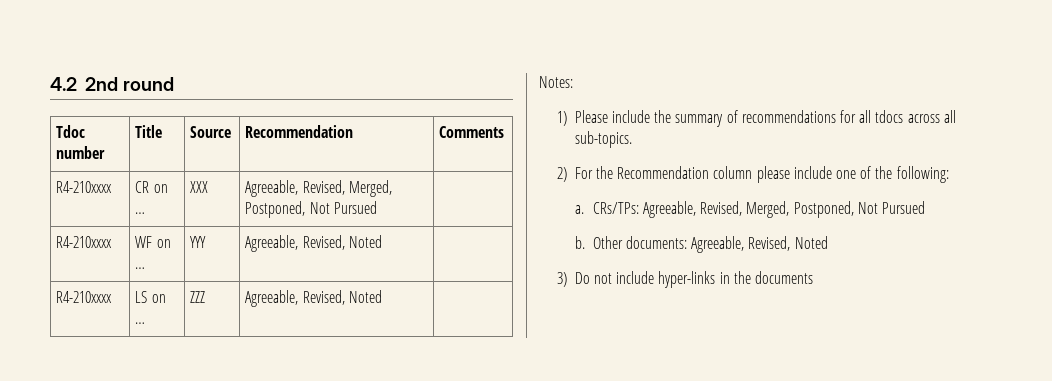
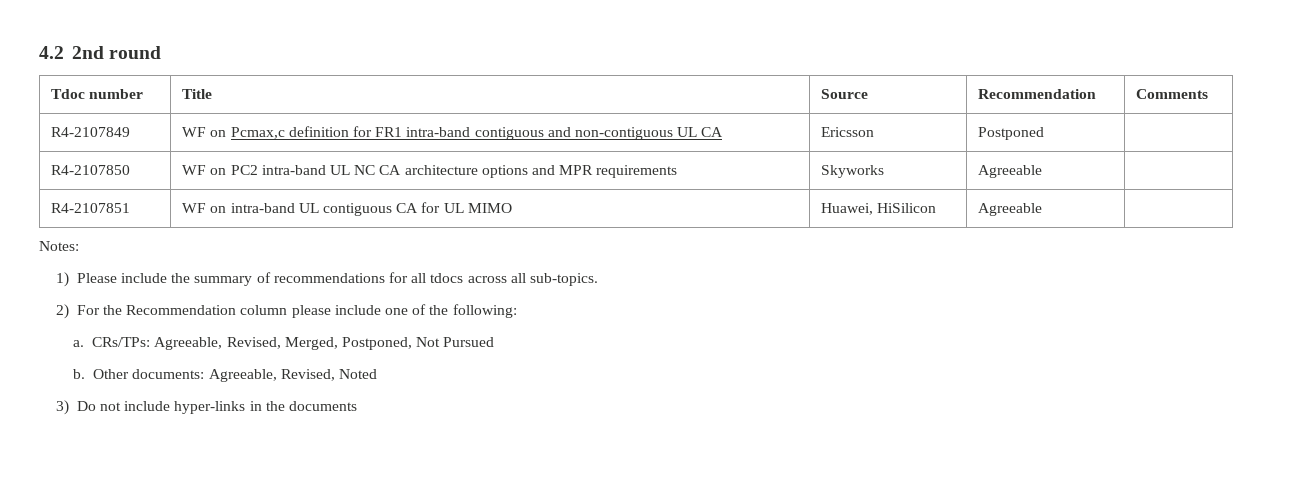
[56,181,113,193] [135,181,168,193] [135,212,146,214] [190,181,209,193] [245,180,392,197] [245,201,377,218] [56,236,113,248] [135,236,171,248] [135,267,146,269] [190,236,207,248] [245,235,382,252] [56,291,113,303] [135,291,166,303] [135,322,146,324] [190,291,206,303] [245,290,382,307] R4-210xxxx | CR on … | XXX | Agreeable, Revised, Merged, Postponed, Not Pursued | // R4-210xxxx | WF on … | YYY | Agreeable, Revised, Noted | // R4-210xxxx | LS on … | ZZZ | Agreeable, Revised, Noted -> [51,127,131,137] [182,126,724,140] [821,127,875,137] [978,127,1045,140] [51,165,131,175] [182,165,678,178] [821,165,885,178] [978,165,1043,178] [51,203,131,213] [182,202,512,216] [821,203,937,215] [978,203,1043,216] R4-2107849 | WF on Pcmax,c definition for FR1 intra-band contiguous and non-contiguous UL CA | Ericsson | Postponed | // R4-2107850 | WF on PC2 intra-band UL NC CA architecture options and MPR requirements | Skyworks | Agreeable | // R4-2107851 | WF on intra-band UL contiguous CA for UL MIMO | Huawei, HiSilicon | Agreeable

